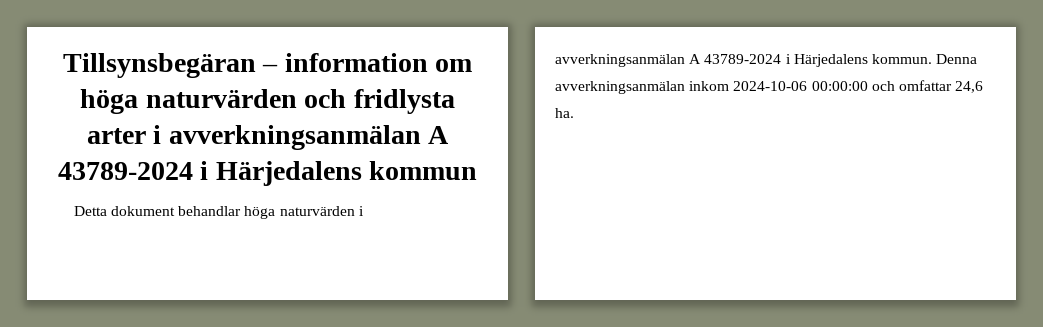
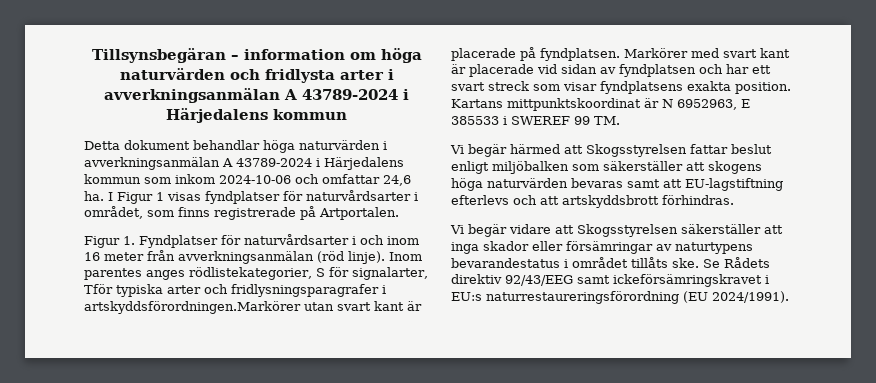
[871,54,978,64] [555,81,685,94] kommun. Denna avverkningsanmälan -> [84,174,171,184] kommun som
[811,81,868,91] 00:00:00 -> (291, 179) none
(574, 113) none -> [108,190,418,204] [84,206,399,220] [84,234,419,248] [84,250,422,264] [84,267,428,280] [84,284,386,297] [84,301,422,314] [451,47,790,61] [451,64,771,77] [451,81,791,94] [451,98,750,111] [451,116,620,125] [450,144,772,157] [451,161,762,174] [451,178,783,191] [451,195,734,208] [450,224,783,237] [451,241,753,254] [451,257,770,268] [451,274,769,287] [451,291,789,304] I Figur 1 visas fyndplatser för naturvårdsarter i området, som finns registrerade på Artportalen. // Figur 1. Fyndplatser för naturvårdsarter i och inom 16 meter från avverkningsanmälan (röd linje). Inom parentes anges rödlistekategorier, S för signalarter, Tför typiska arter och fridlysningsparagrafer i artskyddsförordningen.Markörer utan svart kant är placerade på fyndplatsen. Markörer med svart kant är placerade vid sidan av fyndplatsen och har ett svart streck som visar fyndplatsens exakta position. Kartans mittpunktskoordinat är N 6952963, E 385533 i SWEREF 99 TM. // Vi begär härmed att Skogsstyrelsen fattar beslut enligt miljöbalken som säkerställer att skogens höga naturvärden bevaras samt att EU-lagstiftning efterlevs och att artskyddsbrott förhindras. // Vi begär vidare att Skogsstyrelsen säkerställer att inga skador eller försämringar av naturtypens bevarandestatus i området tillåts ske. Se Rådets direktiv 92/43/EEG samt ickeförsämringskravet i EU:s naturrestaureringsförordning (EU 2024/1991).

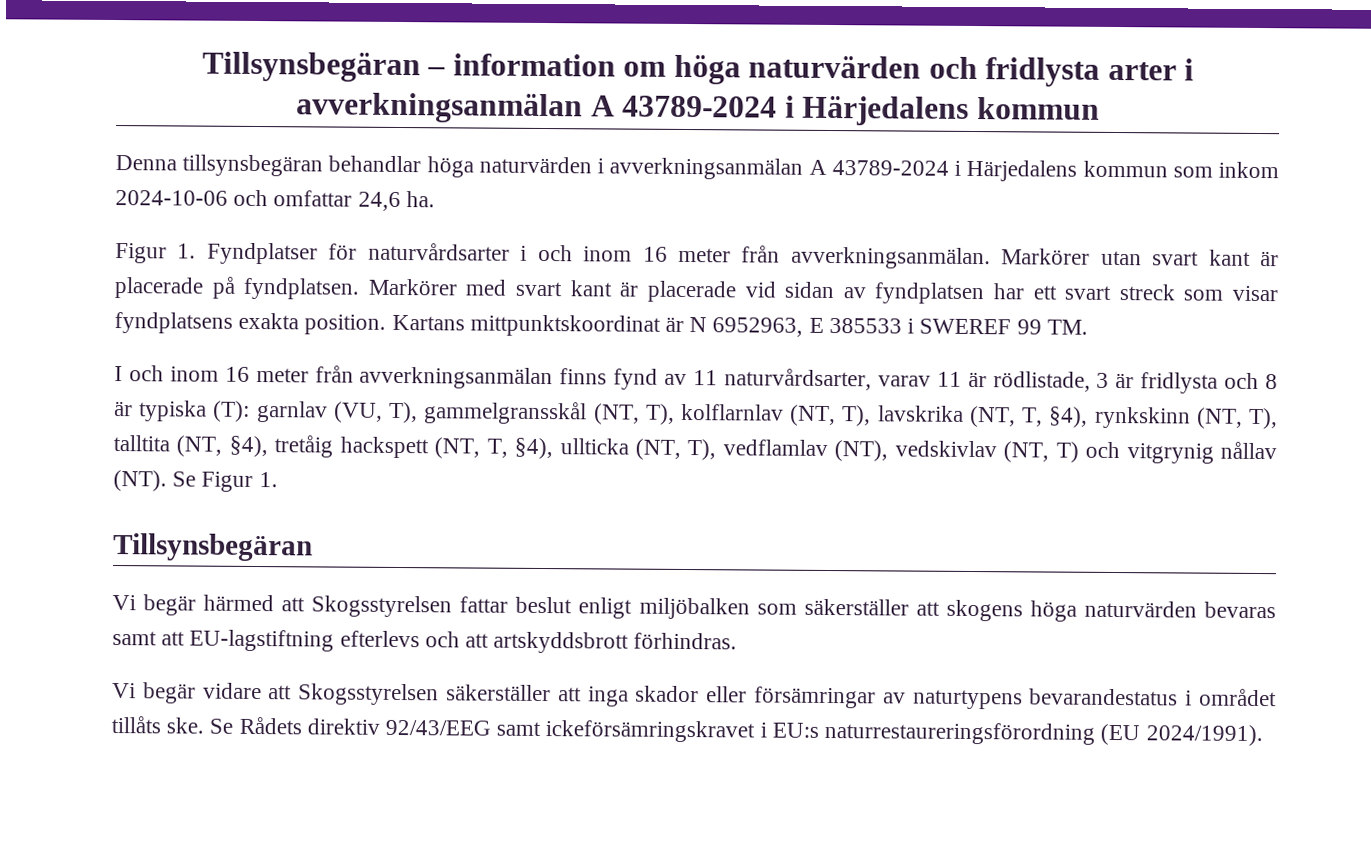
[84,140,190,150] Detta dokument -> [115,154,324,177] Denna tillsynsbegäran
[108,190,418,204] [84,206,399,220] I Figur 1 visas fyndplatser för naturvårdsarter i området, som finns registrerade på Artportalen. -> (435, 199) none
[178,251,422,264] [84,267,428,280] [84,284,386,297] [84,301,301,314] avverkningsanmälan (röd linje). Inom parentes anges rödlistekategorier, S för signalarter, Tför typiska arter och fridlysningsparagrafer i artskyddsförordningen.Markörer -> [790,246,1091,270] avverkningsanmälan. Markörer
[699,64,723,74] och -> (985, 293) none
(620, 120) none -> [114,365,1278,394] [114,400,1278,430] [113,435,1277,464] [113,470,278,492] [113,533,313,562] // I och inom 16 meter från avverkningsanmälan finns fynd av 11 naturvårdsarter, varav 11 är rödlistade, 3 är fridlysta och 8 är typiska (T): garnlav (VU, T), gammelgransskål (NT, T), kolflarnlav (NT, T), lavskrika (NT, T, §4), rynkskinn (NT, T), talltita (NT, §4), tretåig hackspett (NT, T, §4), ullticka (NT, T), vedflamlav (NT), vedskivlav (NT, T) och vitgrynig nållav (NT). Se Figur 1. // Tillsynsbegäran

